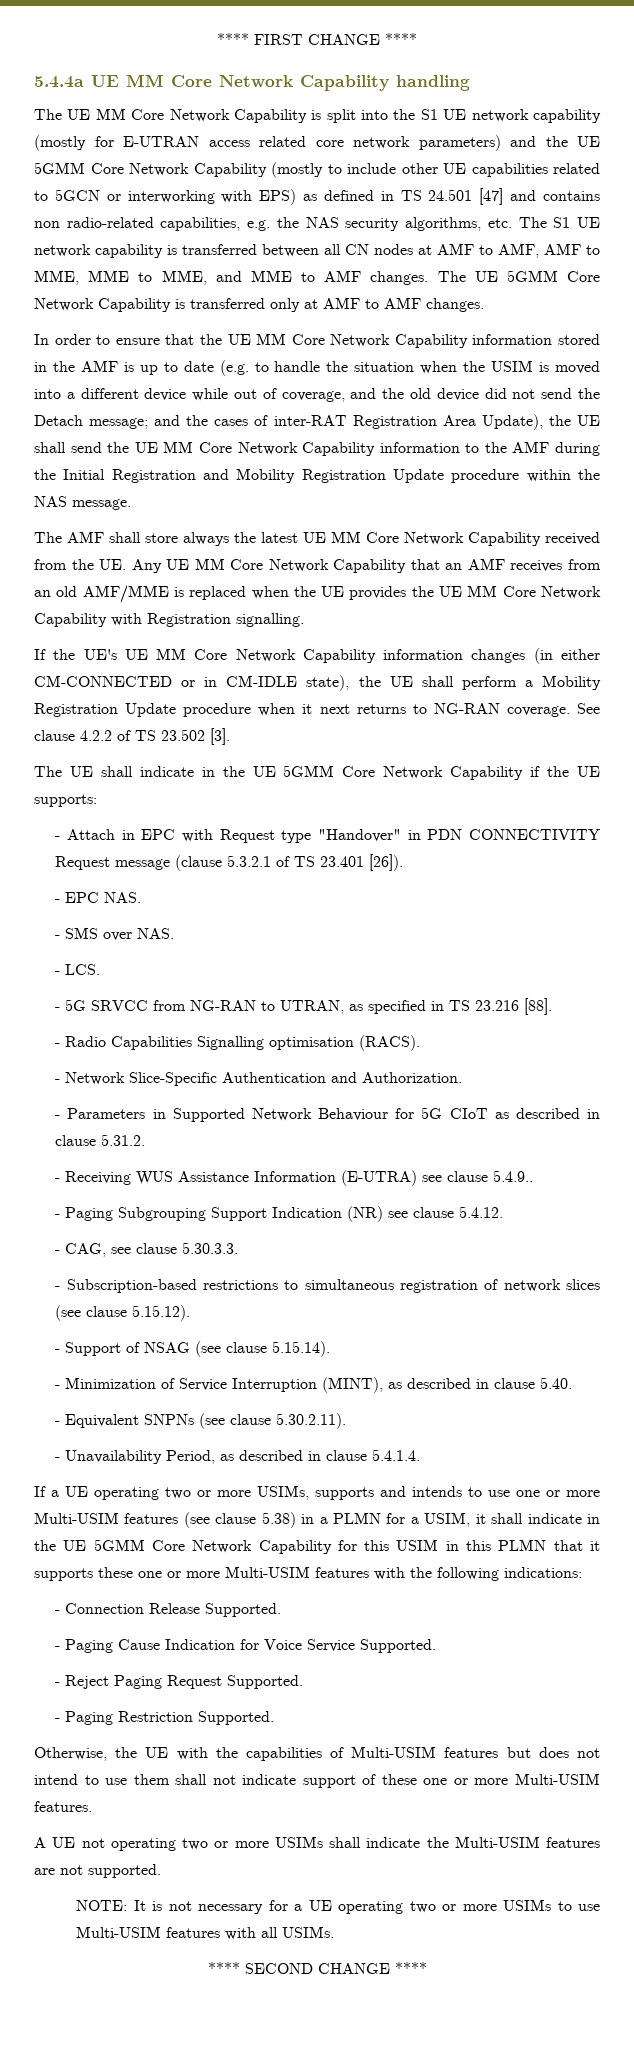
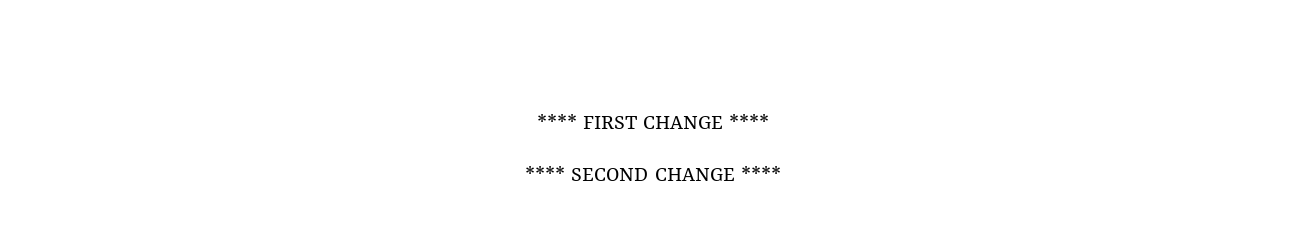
[34,74,470,91] [34,108,601,123] [34,135,600,151] [34,162,600,178] [34,188,601,205] [34,217,601,231] [34,243,600,258] [34,270,601,285] [34,297,484,312] [34,333,600,348] [34,360,600,376] [34,388,600,402] [34,414,600,430] [34,441,600,456] [34,468,600,483] [34,496,131,510] [34,531,600,546] [34,558,602,573] [34,585,602,603] [34,613,304,627] [34,648,600,664] [34,675,602,691] [34,703,601,717] [34,728,230,745] [34,765,600,780] [34,794,97,807] [55,829,600,843] [55,854,404,871] [55,892,142,903] [55,927,175,941] [55,964,101,975] [55,998,553,1015] [55,1035,421,1051] [55,1072,463,1086] [55,1107,601,1122] [55,1134,146,1146] [55,1170,534,1186] [55,1206,504,1222] [55,1242,239,1257] [55,1279,600,1293] [55,1305,191,1321] [55,1341,331,1357] [55,1377,573,1393] [55,1413,347,1429] [55,1449,421,1464] [34,1485,600,1500] [34,1512,601,1528] [34,1539,600,1554] [34,1566,582,1581] [55,1603,282,1617] [55,1639,437,1653] [55,1675,304,1689] [55,1711,275,1725] [34,1746,600,1761] [34,1773,601,1788] [34,1801,92,1812] [34,1836,600,1851] [34,1864,161,1878] [76,1899,600,1914] [76,1926,335,1940] // 5.4.4a UE MM Core Network Capability handling // The UE MM Core Network Capability is split into the S1 UE network capability (mostly for E-UTRAN access related core network parameters) and the UE 5GMM Core Network Capability (mostly to include other UE capabilities related to 5GCN or interworking with EPS) as defined in TS 24.501 [47] and contains non radio-related capabilities, e.g. the NAS security algorithms, etc. The S1 UE network capability is transferred between all CN nodes at AMF to AMF, AMF to MME, MME to MME, and MME to AMF changes. The UE 5GMM Core Network Capability is transferred only at AMF to AMF changes. // In order to ensure that the UE MM Core Network Capability information stored in the AMF is up to date (e.g. to handle the situation when the USIM is moved into a different device while out of coverage, and the old device did not send the Detach message; and the cases of inter-RAT Registration Area Update), the UE shall send the UE MM Core Network Capability information to the AMF during the Initial Registration and Mobility Registration Update procedure within the NAS message. // The AMF shall store always the latest UE MM Core Network Capability received from the UE. Any UE MM Core Network Capability that an AMF receives from an old AMF/MME is replaced when the UE provides the UE MM Core Network Capability with Registration signalling. // If the UE's UE MM Core Network Capability information changes (in either CM-CONNECTED or in CM-IDLE state), the UE shall perform a Mobility Registration Update procedure when it next returns to NG-RAN coverage. See clause 4.2.2 of TS 23.502 [3]. // The UE shall indicate in the UE 5GMM Core Network Capability if the UE supports: // - Attach in EPC with Request type "Handover" in PDN CONNECTIVITY Request message (clause 5.3.2.1 of TS 23.401 [26]). // - EPC NAS. // - SMS over NAS. // - LCS. // - 5G SRVCC from NG-RAN to UTRAN, as specified in TS 23.216 [88]. // - Radio Capabilities Signalling optimisation (RACS). // - Network Slice-Specific Authentication and Authorization. // - Parameters in Supported Network Behaviour for 5G CIoT as described in clause 5.31.2. // - Receiving WUS Assistance Information (E-UTRA) see clause 5.4.9.. // - Paging Subgrouping Support Indication (NR) see clause 5.4.12. // - CAG, see clause 5.30.3.3. // - Subscription-based restrictions to simultaneous registration of network slices (see clause 5.15.12). // - Support of NSAG (see clause 5.15.14). // - Minimization of Service Interruption (MINT), as described in clause 5.40. // - Equivalent SNPNs (see clause 5.30.2.11). // - Unavailability Period, as described in clause 5.4.1.4. // If a UE operating two or more USIMs, supports and intends to use one or more Multi-USIM features (see clause 5.38) in a PLMN for a USIM, it shall indicate in the UE 5GMM Core Network Capability for this USIM in this PLMN that it supports these one or more Multi-USIM features with the following indications: // - Connection Release Supported. // - Paging Cause Indication for Voice Service Supported. // - Reject Paging Request Supported. // - Paging Restriction Supported. // Otherwise, the UE with the capabilities of Multi-USIM features but does not intend to use them shall not indicate support of these one or more Multi-USIM features. // A UE not operating two or more USIMs shall indicate the Multi-USIM features are not supported. // NOTE: It is not necessary for a UE operating two or more USIMs to use Multi-USIM features with all USIMs. -> (770, 121) none

